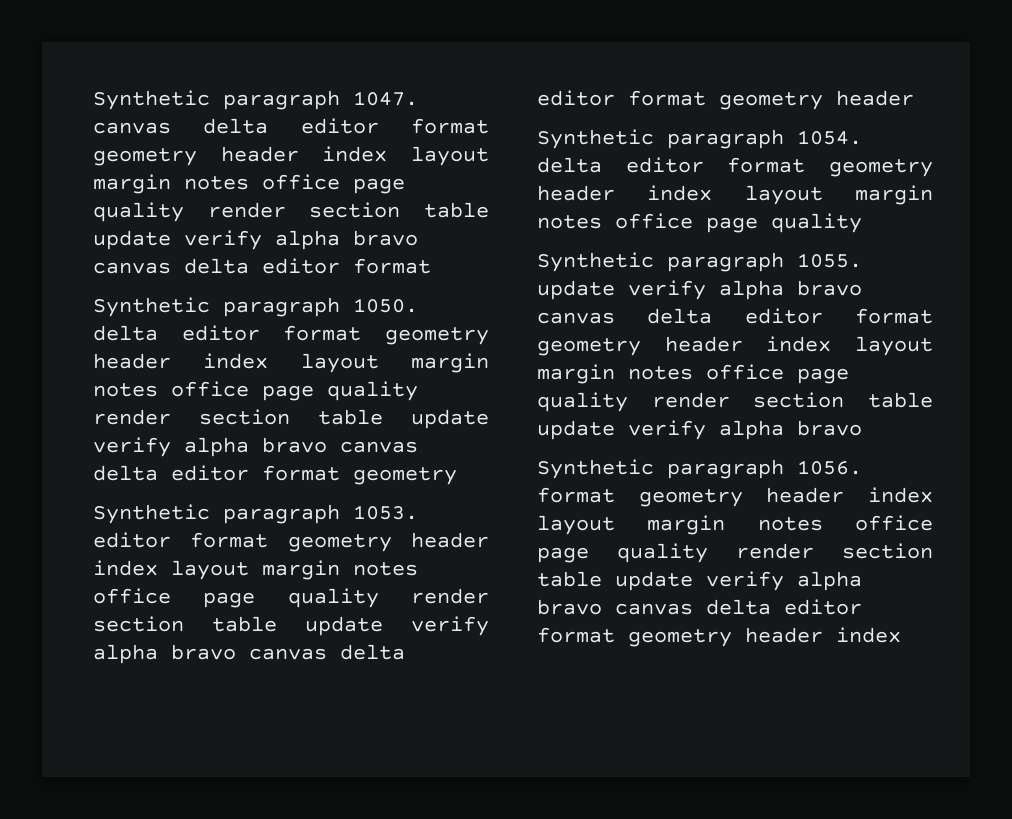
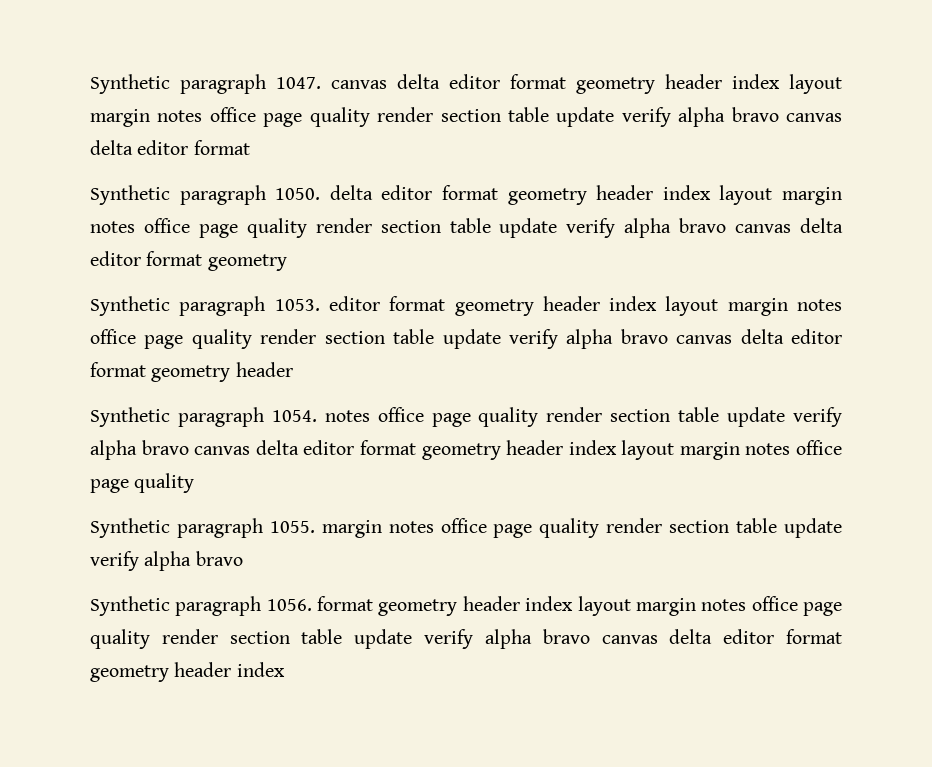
(862, 137) none -> [324,407,842,427] [90,440,251,460] notes office page quality render section table update verify alpha bravo canvas
[537,280,862,300] [537,308,933,324] [537,336,933,356] update verify alpha bravo canvas delta editor format geometry header index layout -> (315, 527) none

